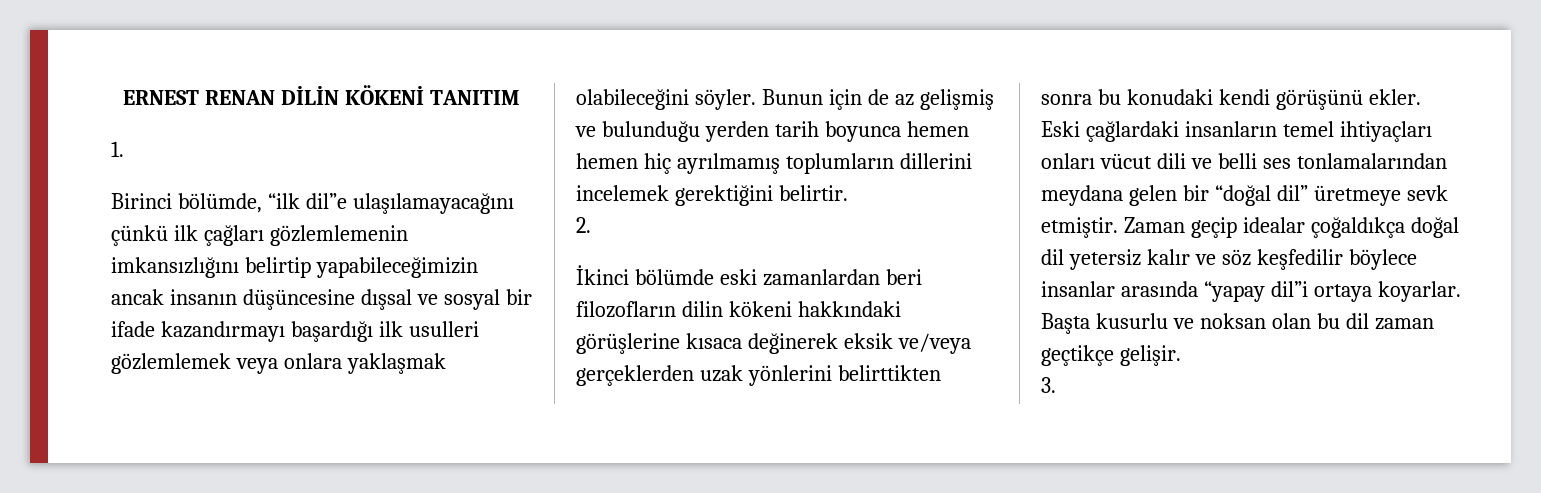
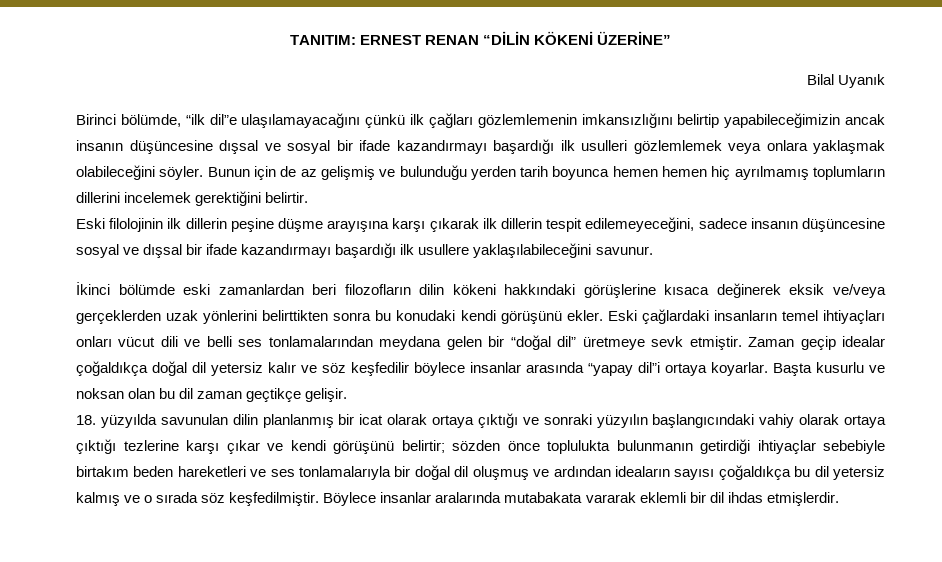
(123, 97) none -> [289,35,356,45] TANITIM:
[281,85,520,105] [111,141,124,157] DİLİN KÖKENİ TANITIM // 1. -> [483,31,672,45] [806,74,885,88] “DİLİN KÖKENİ ÜZERİNE” // Bilal Uyanık
[576,217,591,233] 2. -> [76,217,885,232] [76,243,653,258] Eski filolojinin ilk dillerin peşine düşme arayışına karşı çıkarak ilk dillerin tespit edilemeyeceğini, sadece insanın düşüncesine sosyal ve dışsal bir ifade kazandırmayı başardığı ilk usullere yaklaşılabileceğini savunur.
[1041,377,1056,393] 3. -> [76,413,886,428] [76,439,885,454] [76,465,885,480] [76,492,839,506] 18. yüzyılda savunulan dilin planlanmış bir icat olarak ortaya çıktığı ve sonraki yüzyılın başlangıcındaki vahiy olarak ortaya çıktığı tezlerine karşı çıkar ve kendi görüşünü belirtir; sözden önce toplulukta bulunmanın getirdiği ihtiyaçlar sebebiyle birtakım beden hareketleri ve ses tonlamalarıyla bir doğal dil oluşmuş ve ardından ideaların sayısı çoğaldıkça bu dil yetersiz kalmış ve o sırada söz keşfedilmiştir. Böylece insanlar aralarında mutabakata vararak eklemli bir dil ihdas etmişlerdir.

